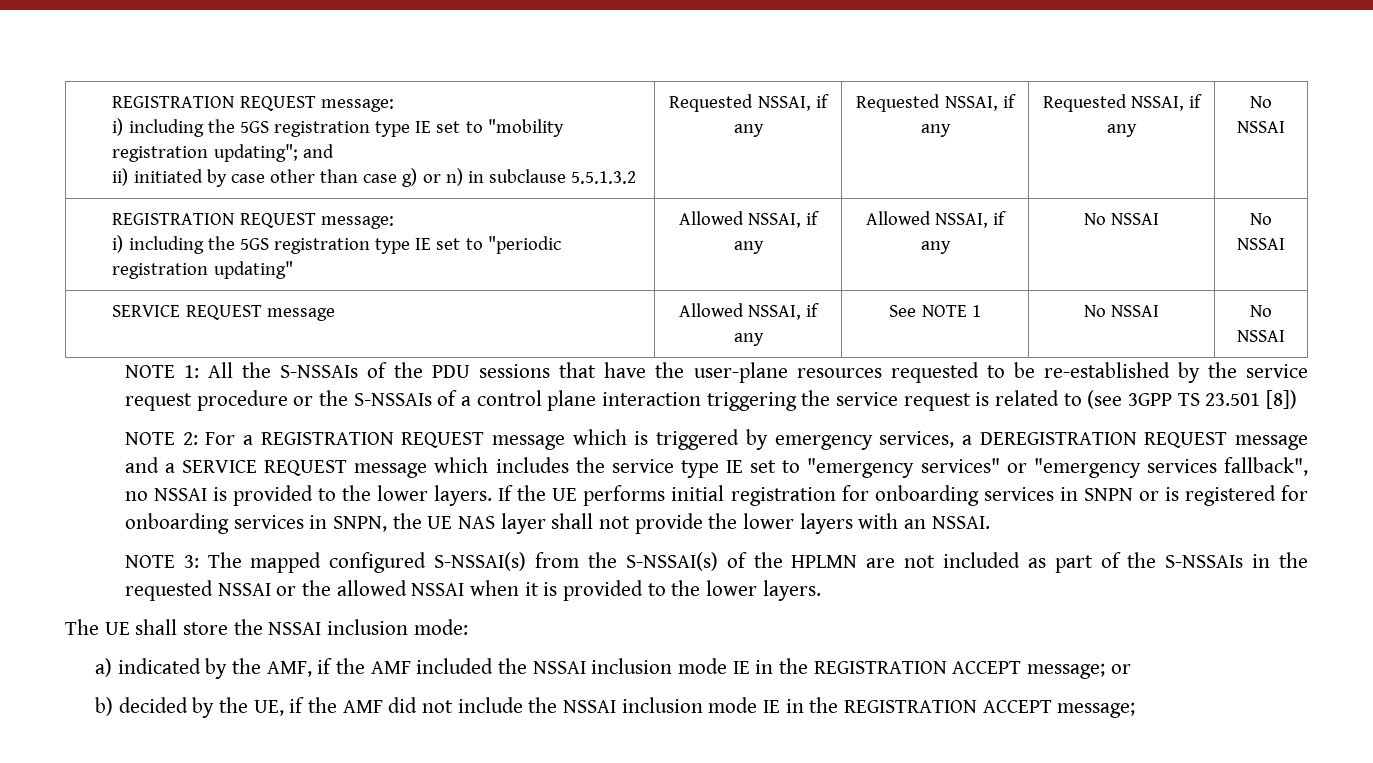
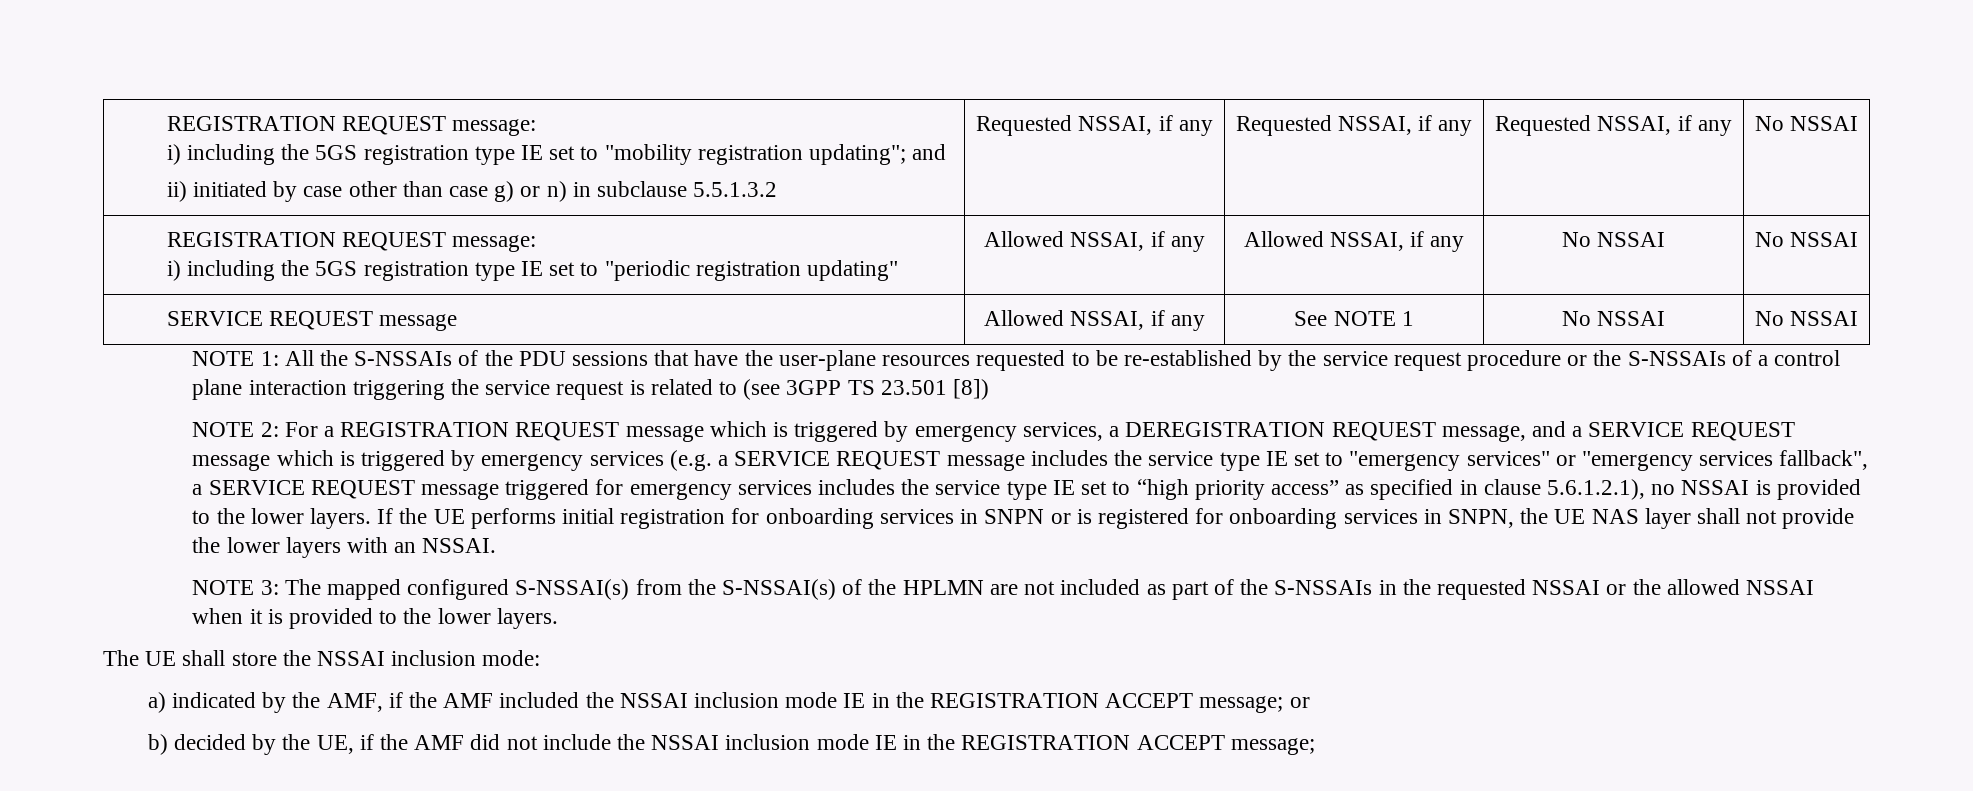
[1234,435,1308,450] message -> [1441,425,1526,442] message,
(489, 465) none -> [339,450,1025,471] is triggered by emergency services (e.g. a SERVICE REQUEST message
(1308, 466) none -> [192,479,1645,500] a SERVICE REQUEST message triggered for emergency services includes the service type IE set to “high priority access” as specified in clause 5.6.1.2.1),

